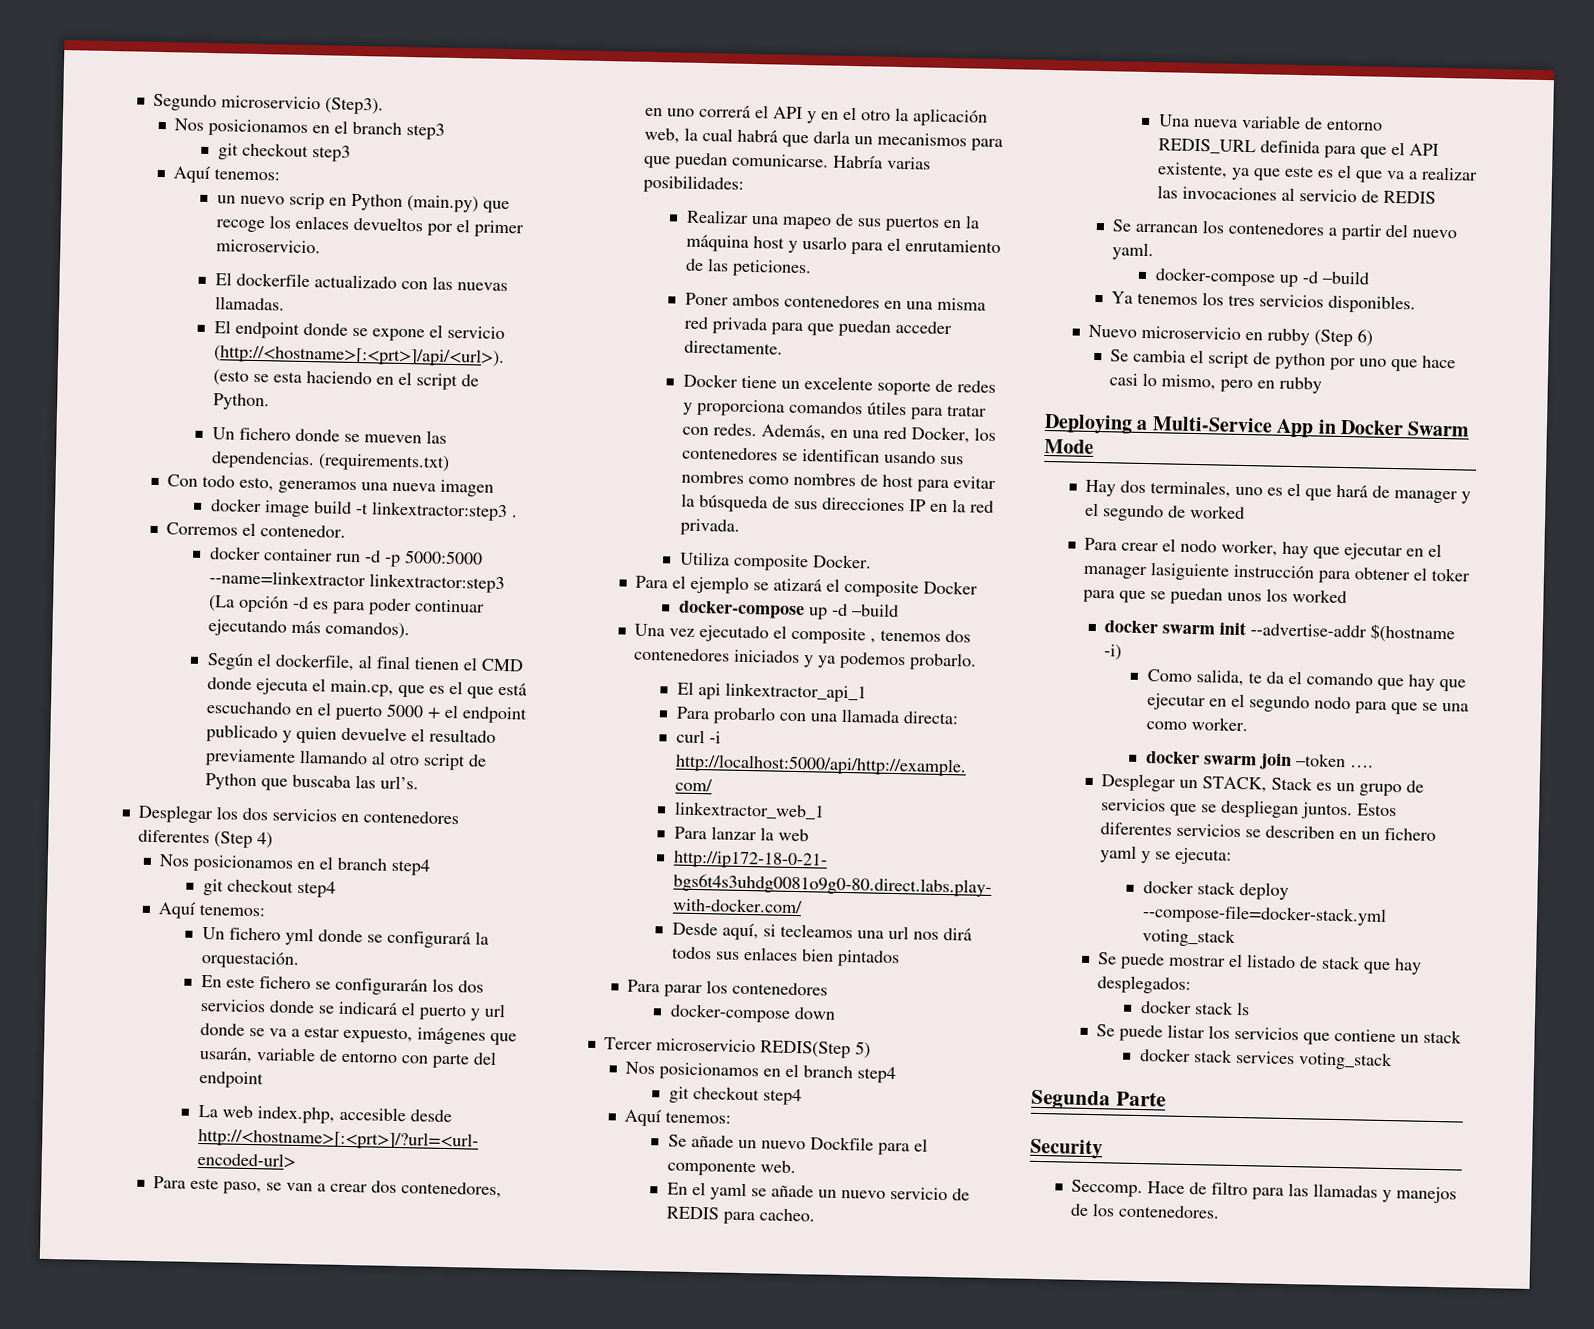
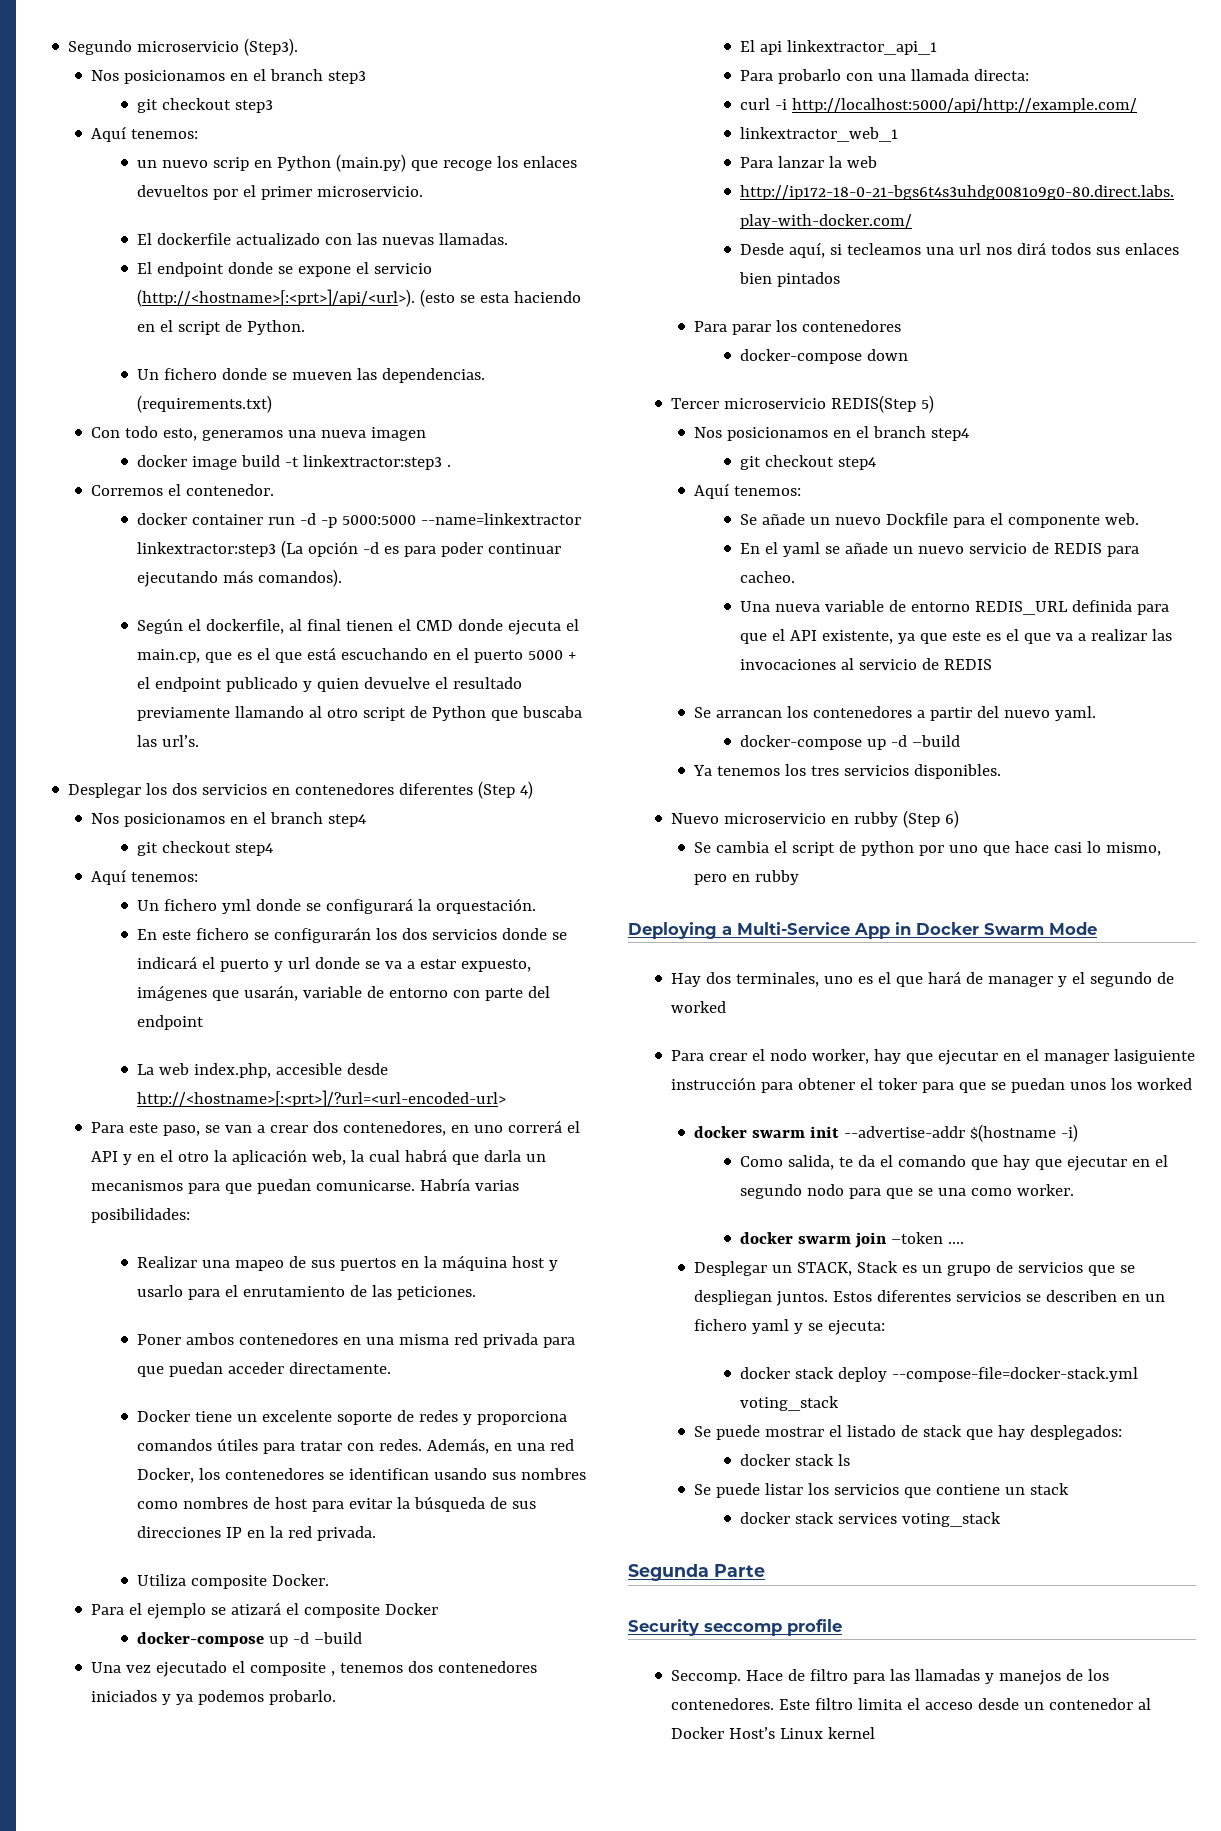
(1103, 1149) none -> [704,1619,842,1636] seccomp profile
(1220, 1211) none -> [779,1698,1152,1710] [671,1727,876,1739] Este filtro limita el acceso desde un contenedor al Docker Host’s Linux kernel

